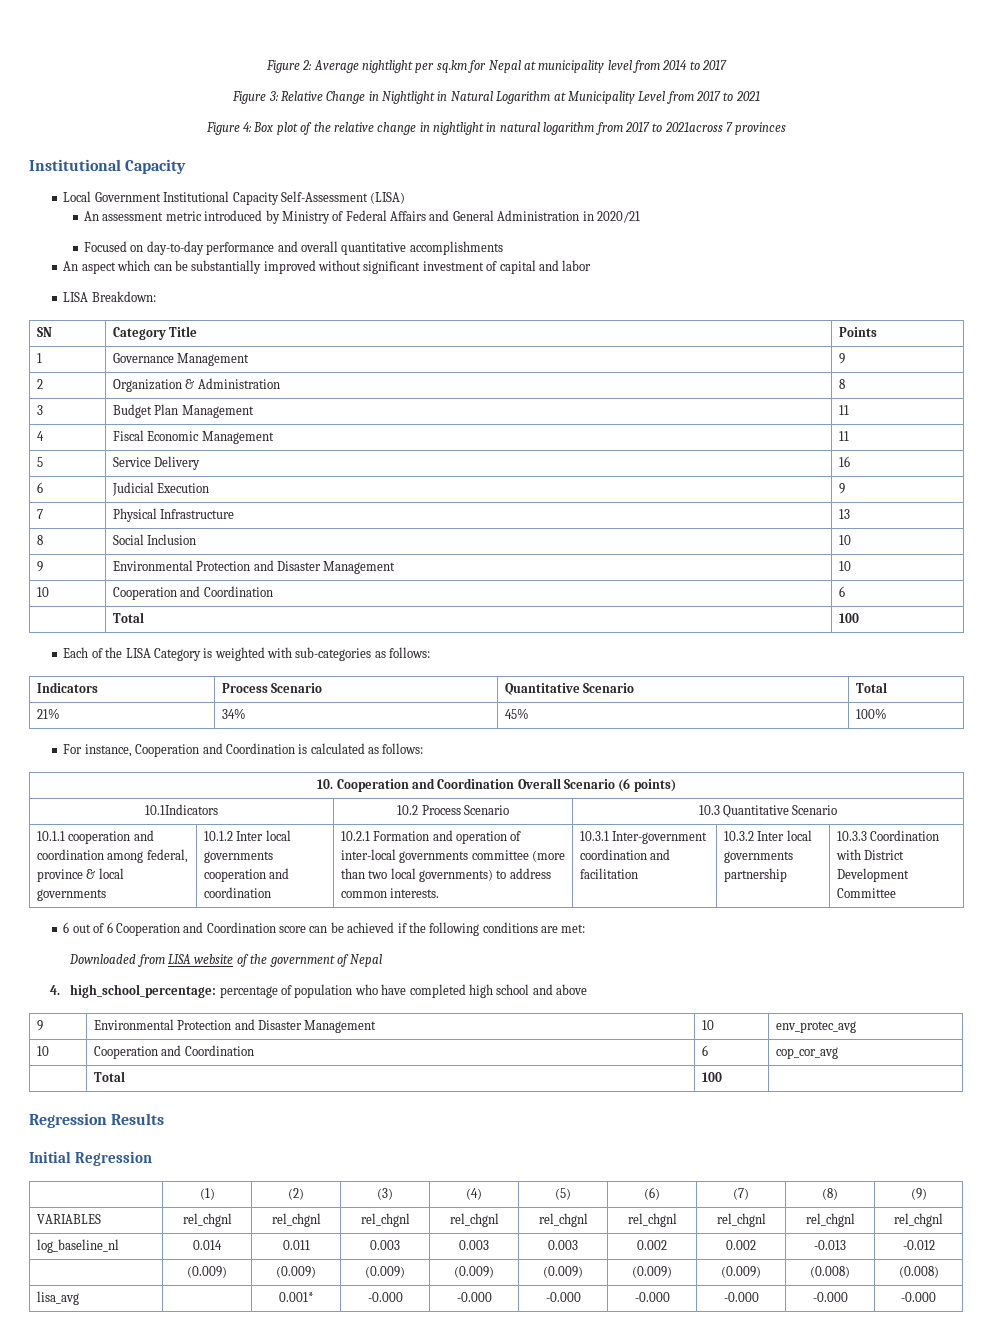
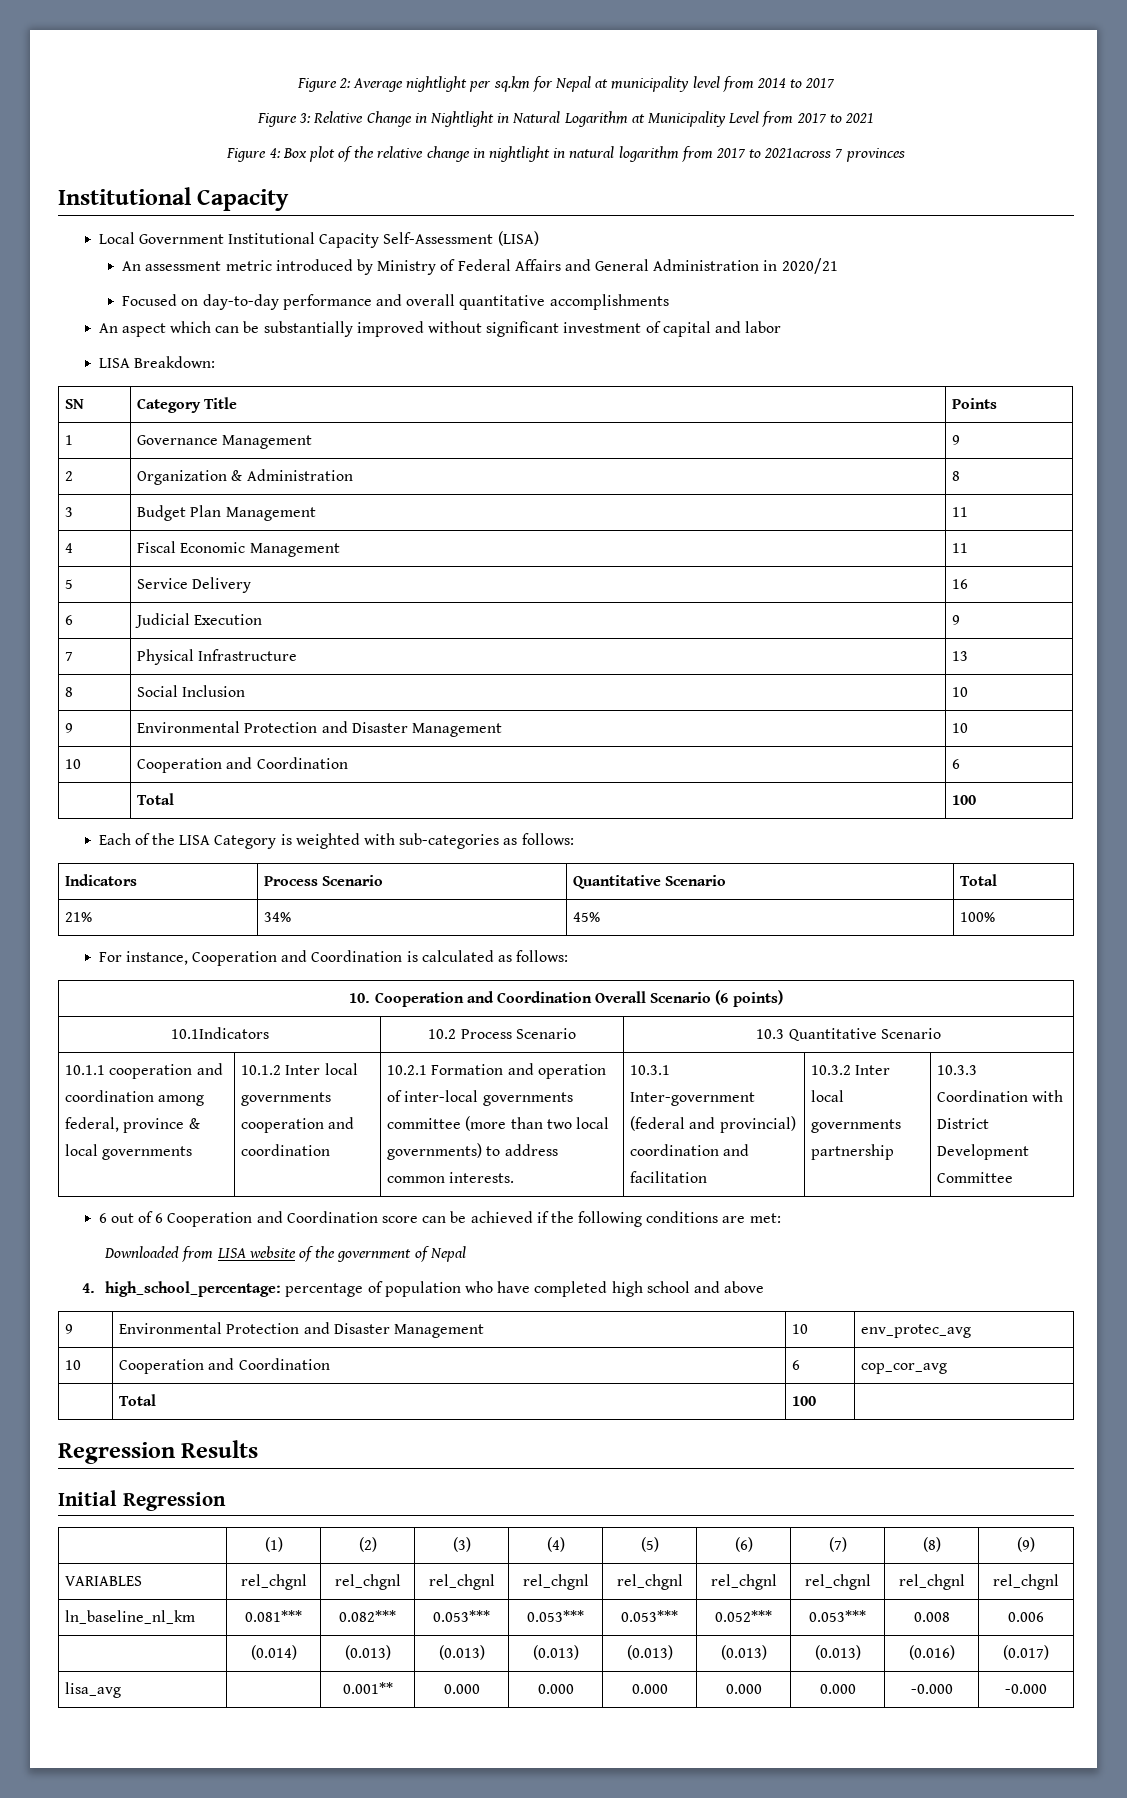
(708, 837) none -> [630,1116,796,1133] (federal and provincial)
[36,1239,119,1253] [193,1240,222,1250] [282,1240,310,1250] [370,1240,400,1250] [459,1240,489,1250] [548,1240,578,1250] [637,1240,667,1250] [726,1240,756,1250] [814,1240,846,1250] [902,1240,935,1250] [187,1266,227,1278] [276,1266,316,1278] [365,1266,405,1278] [454,1266,494,1278] [543,1266,583,1278] [632,1266,672,1278] [721,1266,761,1278] [810,1266,850,1278] [898,1266,939,1278] [36,1291,79,1305] [278,1292,314,1302] [367,1292,403,1302] [456,1292,492,1302] [545,1292,581,1302] [634,1292,670,1302] [723,1292,759,1302] log_baseline_nl | 0.014 | 0.011 | 0.003 | 0.003 | 0.003 | 0.002 | 0.002 | -0.013 | -0.012 // | (0.009) | (0.009) | (0.009) | (0.009) | (0.009) | (0.009) | (0.009) | (0.008) | (0.008) // lisa_avg | | 0.001* | -0.000 | -0.000 | -0.000 | -0.000 | -0.000 -> [65,1610,196,1624] [245,1610,302,1622] [339,1610,396,1622] [433,1610,490,1622] [527,1610,584,1622] [621,1610,678,1622] [715,1610,772,1622] [809,1610,866,1622] [913,1612,950,1622] [1008,1612,1044,1622] [250,1645,297,1660] [344,1645,391,1660] [438,1645,485,1660] [532,1645,579,1660] [626,1645,673,1660] [720,1645,767,1660] [814,1645,861,1660] [908,1645,955,1660] [1003,1645,1049,1660] [65,1682,122,1698] [342,1682,393,1694] [443,1684,480,1694] [537,1684,574,1694] [631,1684,668,1694] [725,1684,762,1694] [819,1684,856,1694] ln_baseline_nl_km | 0.081*** | 0.082*** | 0.053*** | 0.053*** | 0.053*** | 0.052*** | 0.053*** | 0.008 | 0.006 // | (0.014) | (0.013) | (0.013) | (0.013) | (0.013) | (0.013) | (0.013) | (0.016) | (0.017) // lisa_avg | | 0.001** | 0.000 | 0.000 | 0.000 | 0.000 | 0.000

